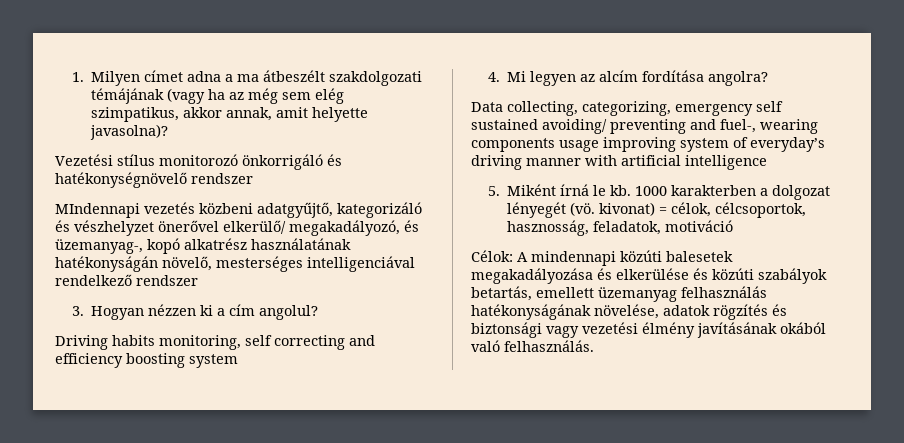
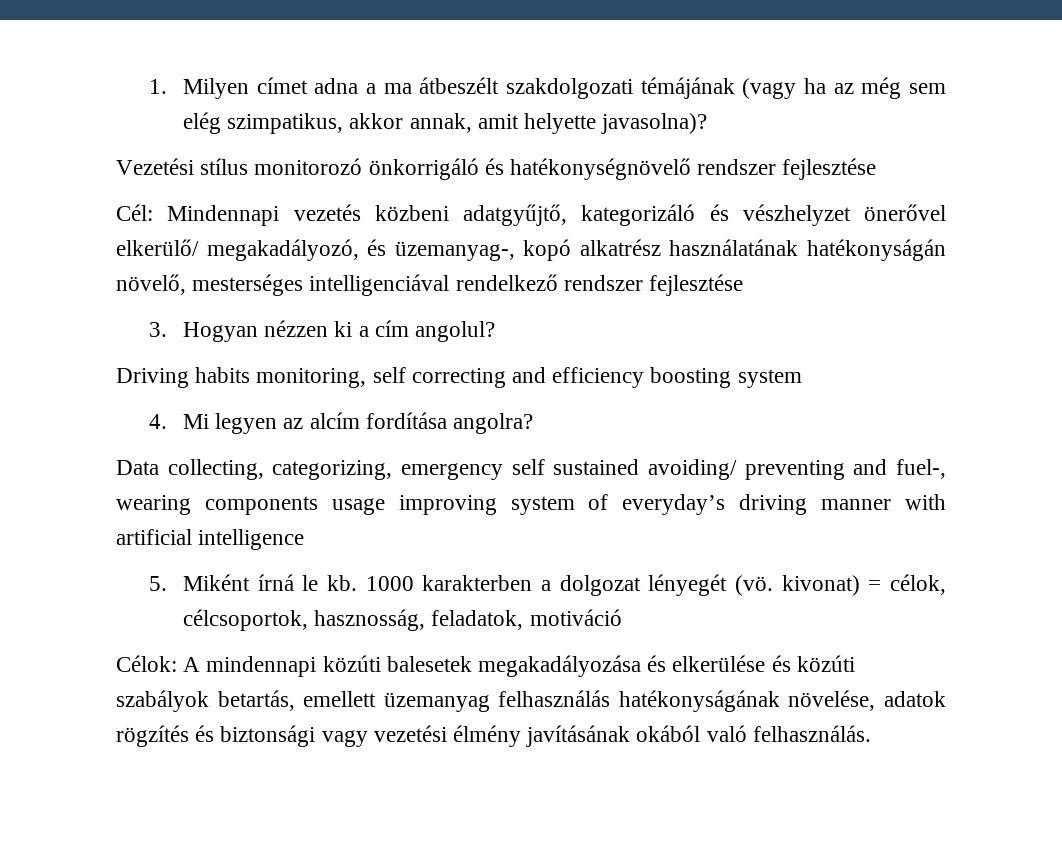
[55,203,140,218] // MIndennapi -> [782,158,877,180] [116,204,280,226] fejlesztése // Cél: Mindennapi
(198, 280) none -> [649,274,744,296] fejlesztése

